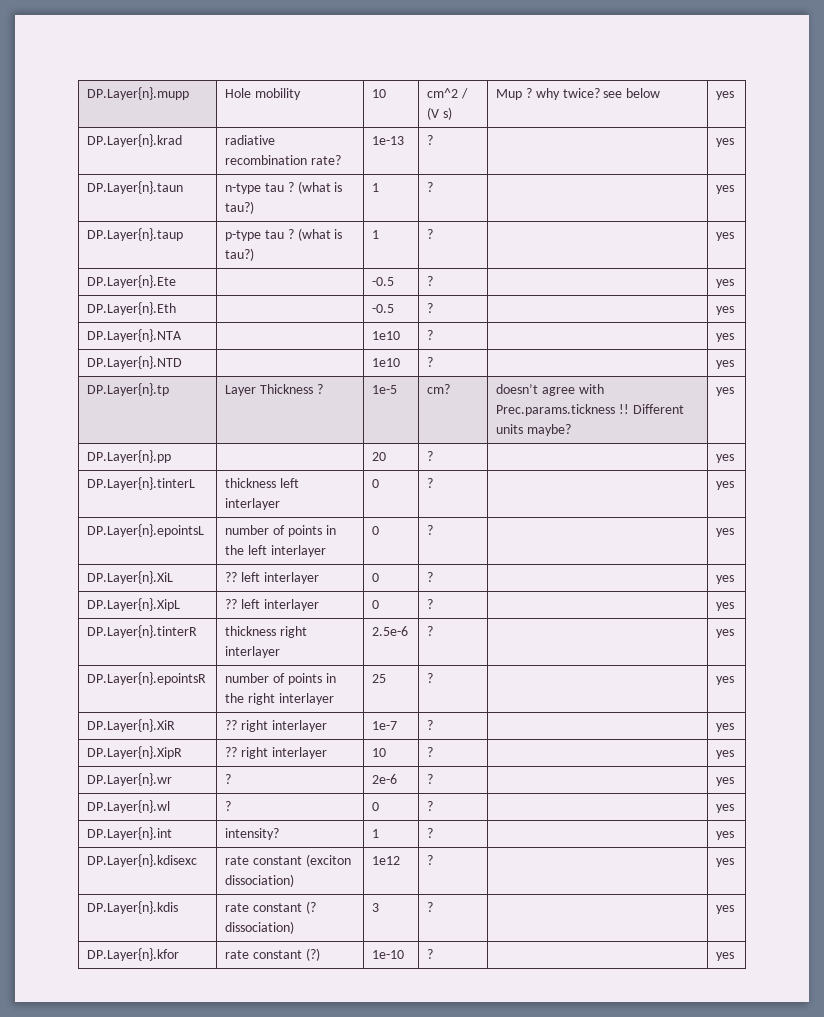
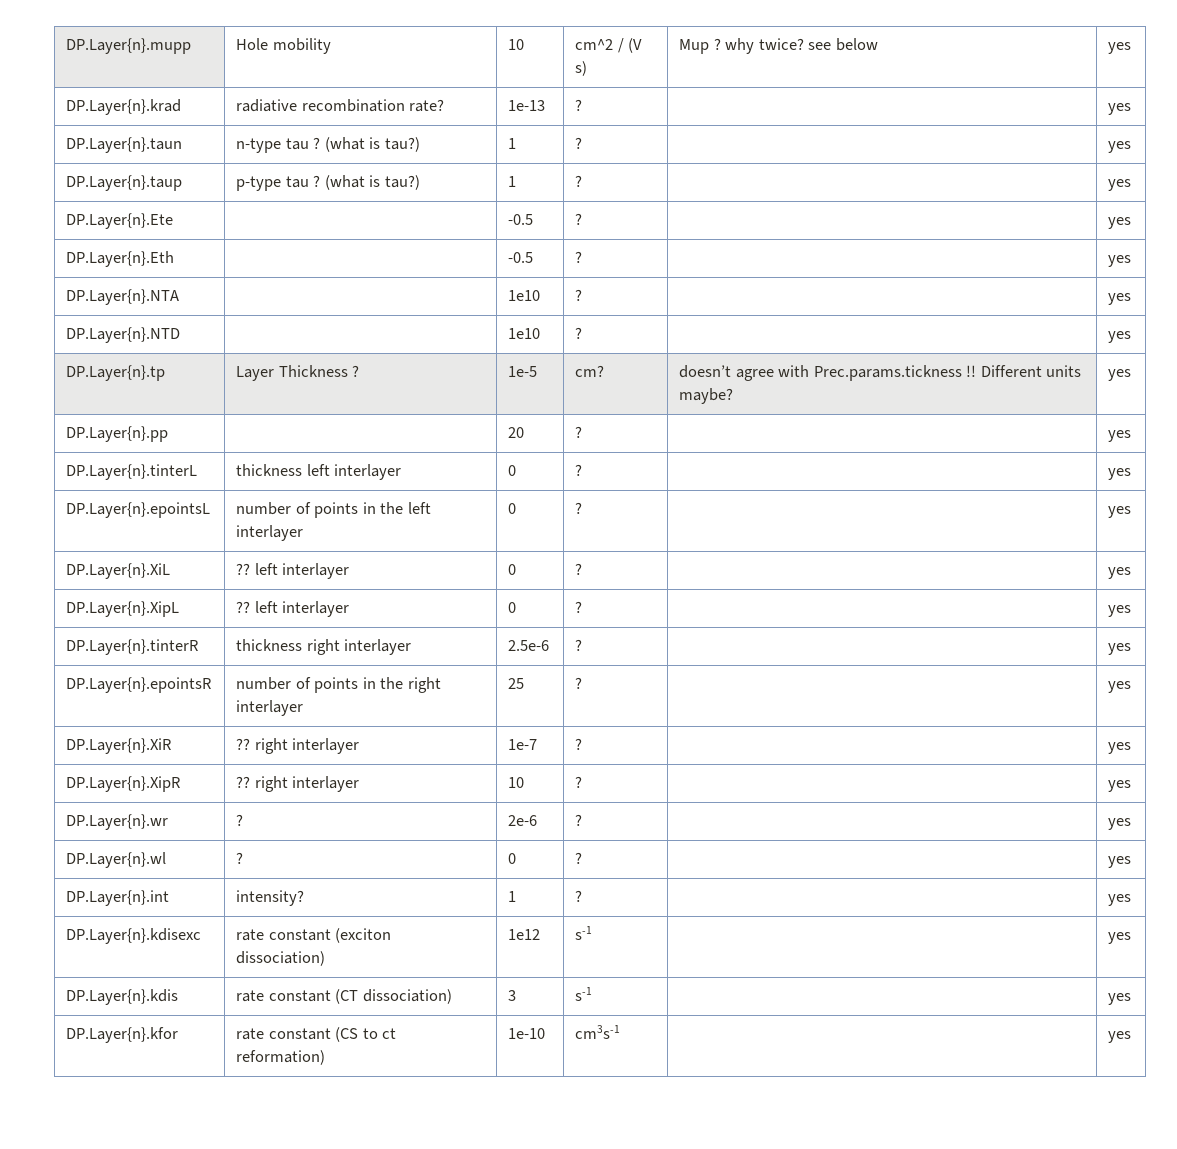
[427,855,434,865] ? -> [575,926,593,940] s-1
[305,901,316,914] (? -> [335,989,359,1004] (CT
[427,902,434,912] ? -> [575,987,593,1001] s-1
[305,948,320,961] (?) -> [335,1027,397,1042] [236,1050,326,1065] (CS to ct reformation)
[427,949,434,959] ? -> [575,1025,621,1039] cm3s-1

